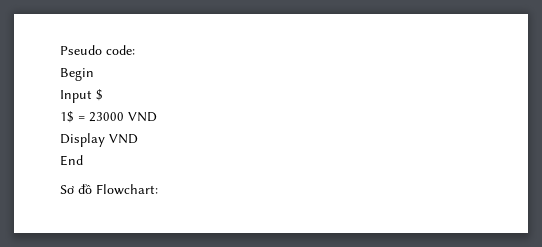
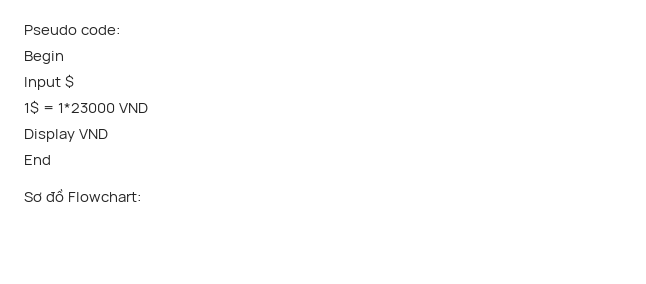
[89,112,124,122] 23000 -> [58,103,116,113] 1*23000

